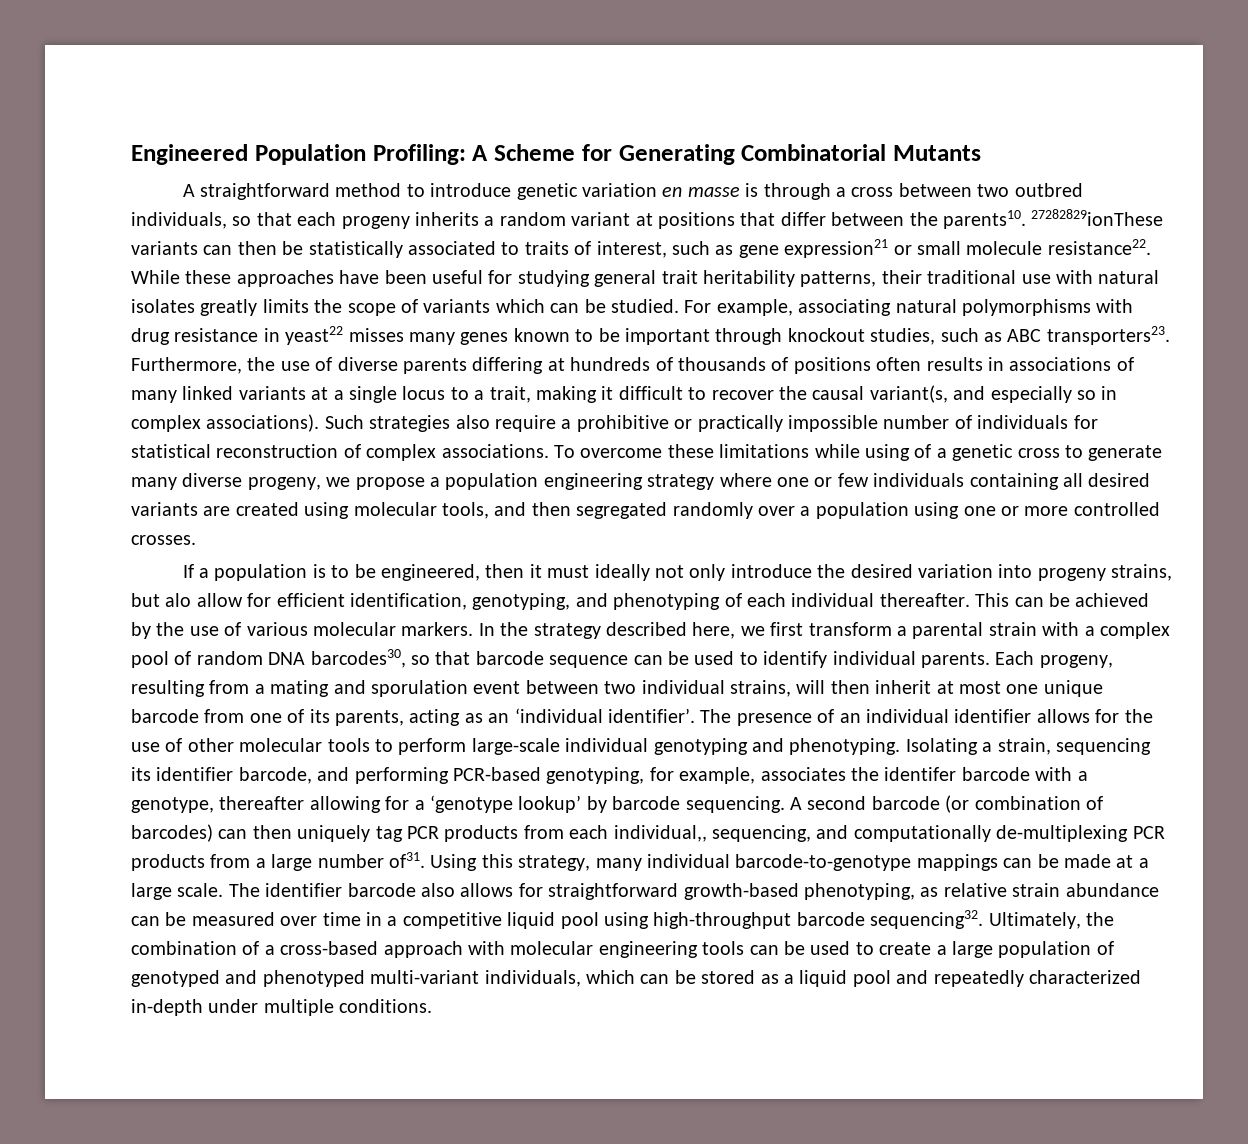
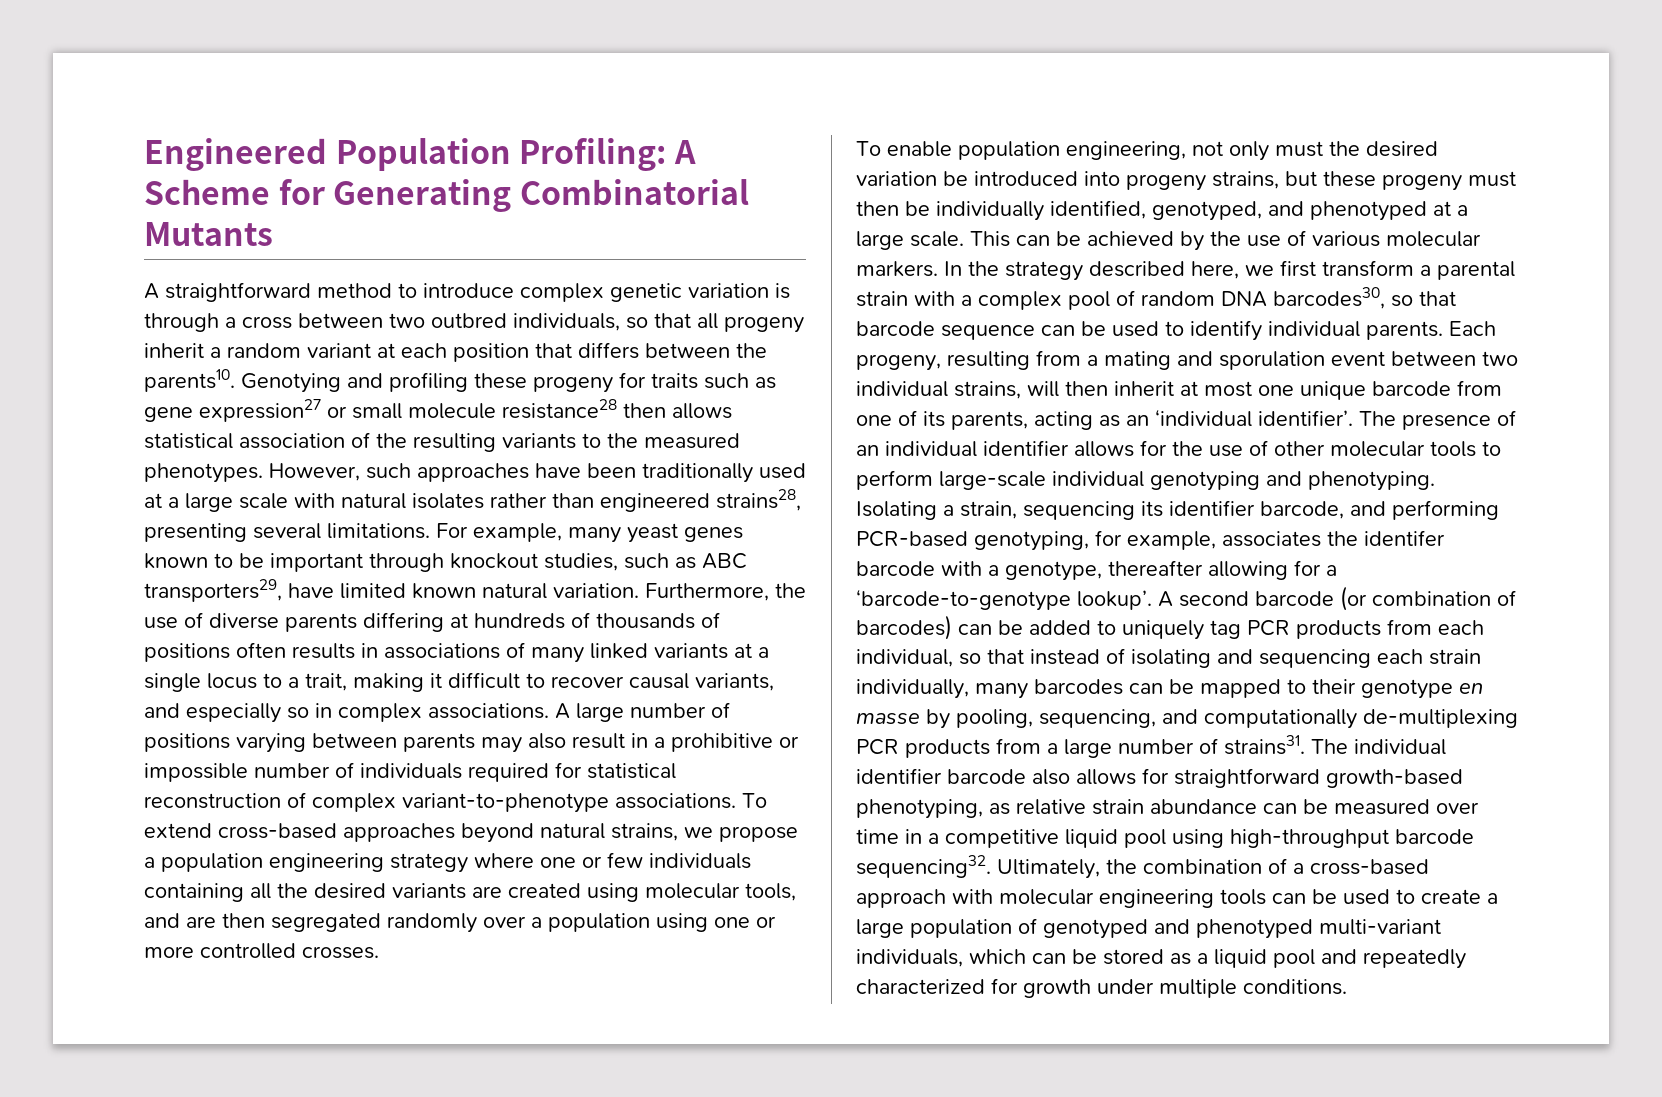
(512, 190) none -> [520,283,604,302] complex
[662,187,740,197] en masse -> (769, 290) none
[297,212,479,229] each progeny inherits -> [697,313,804,333] [144,343,204,358] all progeny inherit
[657,209,1164,229] [131,241,667,258] positions that differ between the parents10. 27282829ionThese variants can then be statistically associated to traits of interest, -> [401,342,767,362] [144,369,698,393] each position that differs between the parents10. Genotying and profiling these progeny for traits
[784,239,889,258] expression21 -> [199,399,321,422] expression27
[1047,239,1151,255] [131,270,1160,287] [131,299,1134,316] [131,326,455,345] resistance22. While these approaches have been useful for studying general trait heritability patterns, their traditional use with natural isolates greatly limits the scope of variants which can be studied. For example, associating natural polymorphisms with drug resistance in yeast22 misses many -> [502,399,732,419] [144,432,740,452] [144,463,806,483] [144,489,801,512] [144,523,678,543] resistance28 then allows statistical association of the resulting variants to the measured phenotypes. However, such approaches have been traditionally used at a large scale with natural isolates rather than engineered strains28, presenting several limitations. For example, many yeast
[1046,326,1170,345] transporters23. -> [144,579,639,602] transporters29, have limited known natural variation.
[778,385,948,403] the causal variant(s, -> [629,673,774,691] causal variants,
[206,414,556,432] associations). Such strategies also require -> [428,702,730,722] [144,733,648,753] associations. A large number of positions varying between parents may also result in
[697,415,783,432] practically -> (799, 742) none
(1069, 422) none -> [468,763,549,782] required
(437, 452) none -> [402,793,609,813] variant-to-phenotype
[580,444,1163,461] [131,473,321,490] overcome these limitations while using of a genetic cross to generate many diverse progeny, -> [144,823,678,843] extend cross-based approaches beyond natural strains,
(1083, 480) none -> [277,883,308,898] the
(527, 509) none -> [186,916,216,928] are
[182,564,650,581] If a population is to be engineered, then it must ideally -> [856,141,1186,160] To enable population engineering,
[730,564,812,578] introduce -> [1275,141,1323,157] must
(993, 571) none -> [943,171,1078,186] be introduced
[165,593,970,610] alo allow for efficient identification, genotyping, and phenotyping of each individual thereafter. -> [1323,171,1516,191] [856,200,1468,221] [856,231,964,250] these progeny must then be individually identified, genotyped, and phenotyped at a large scale.
[430,795,785,813] ‘genotype lookup’ by barcode sequencing. -> [856,589,1152,611] ‘barcode-to-genotype lookup’.
[252,825,292,839] then -> [998,620,1116,635] be added to
[613,825,707,842] individual,, -> [856,648,1481,668] [856,679,1483,699] [856,709,1033,729] individual, so that instead of isolating and sequencing each strain individually, many barcodes can be mapped to their genotype en masse by pooling,
[389,852,1149,871] [131,883,260,900] of31. Using this strategy, many individual barcode-to-genotype mappings can be made at a large scale. The -> [1199,735,1446,755] of strains31. The individual
[131,999,203,1016] in-depth -> [991,978,1091,998] for growth

